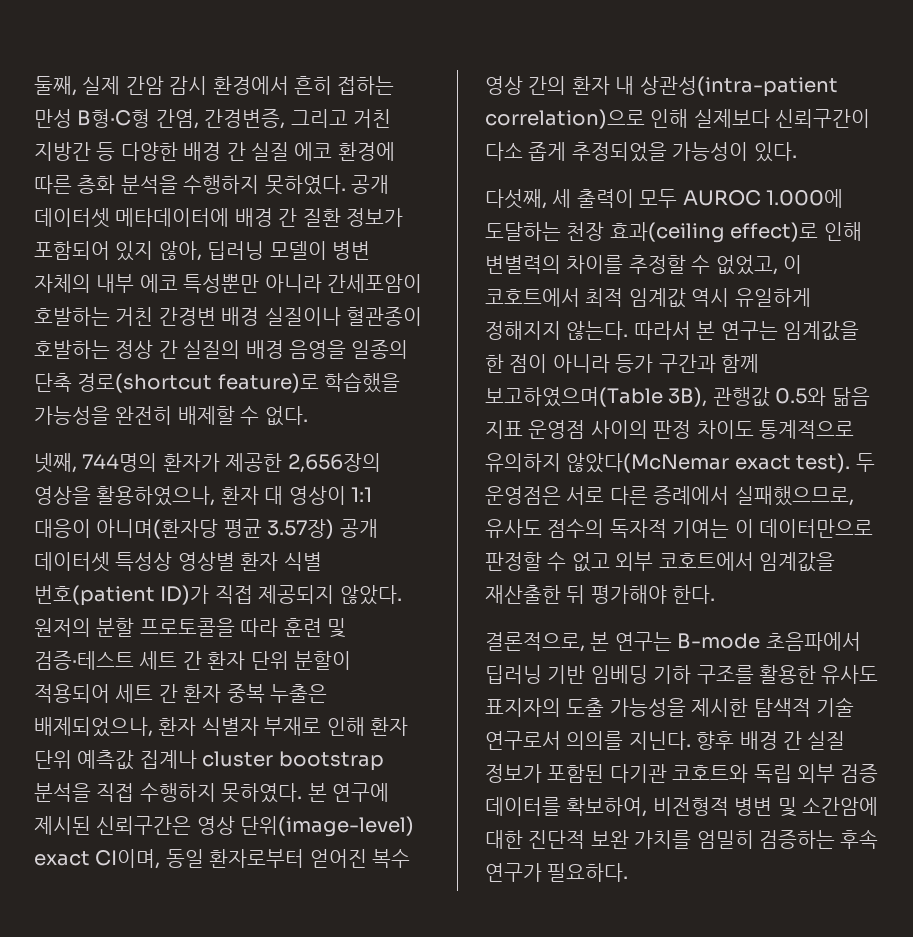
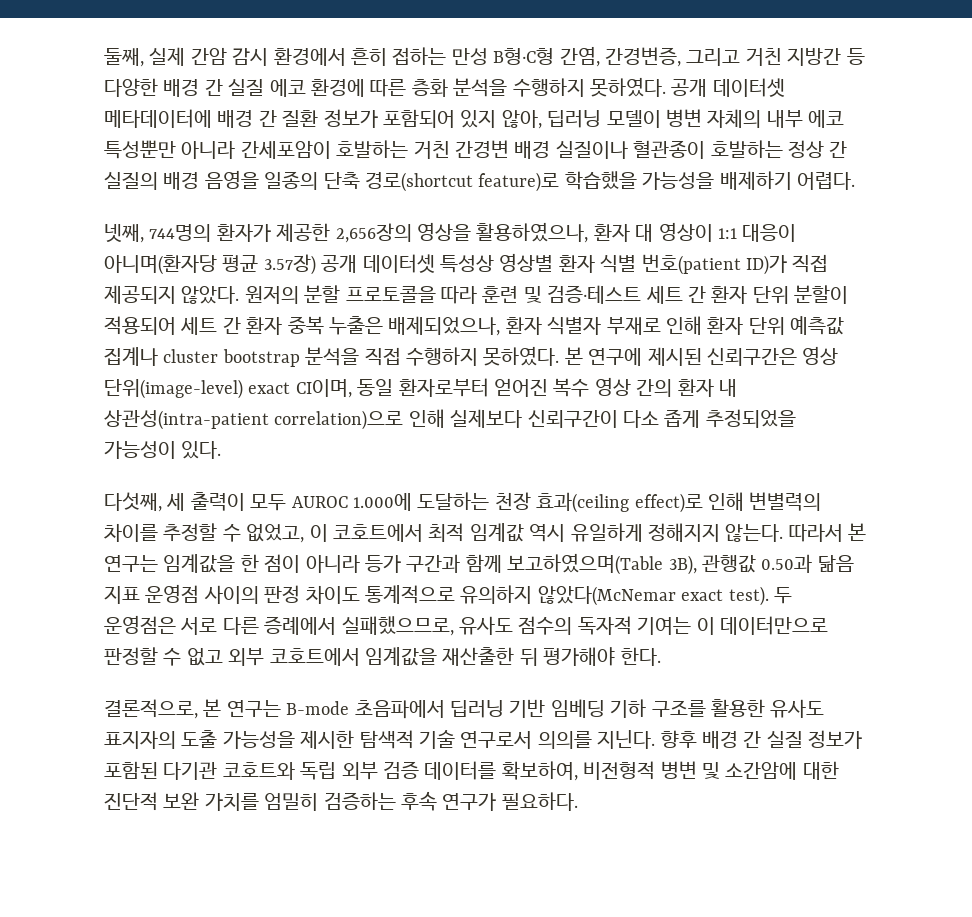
[115,406,308,426] 완전히 배제할 수 없다. -> [719,171,855,190] 배제하기 어렵다.
[775,387,827,406] 0.5와 -> [761,554,813,573] 0.50과

